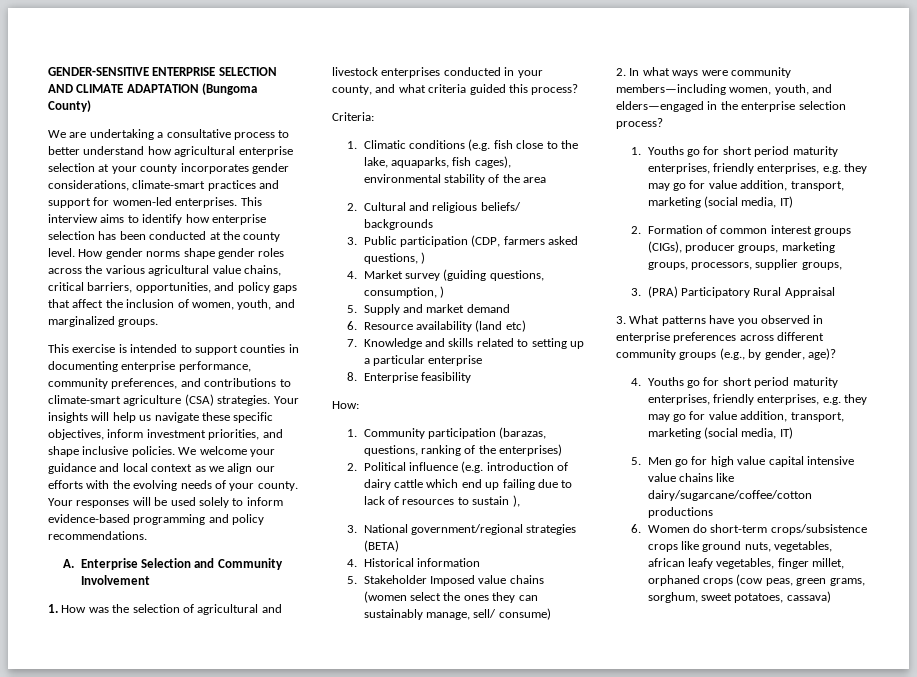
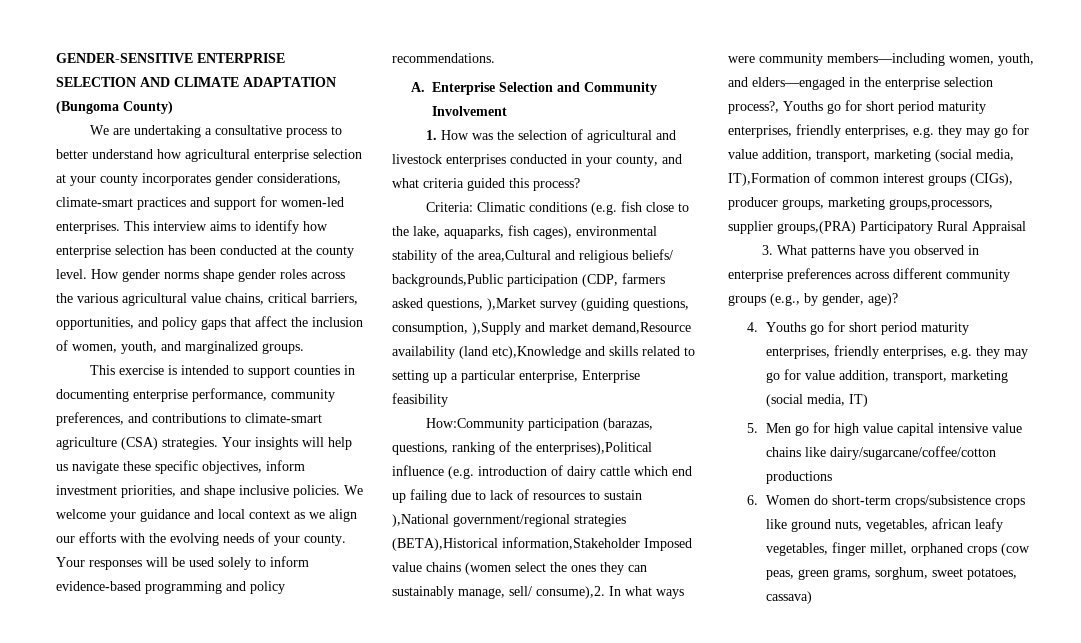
[347,141,358,149] // 1. -> (474, 207) none
[523,177,547,183] [347,202,521,213] [363,219,433,230] [347,236,397,245] area // 2. Cultural and religious beliefs/ backgrounds // 3. Public -> [478,249,673,263] [392,274,503,287] area,Cultural and religious beliefs/ backgrounds,Public
[421,252,426,264] [347,270,403,279] ) // 4. Market -> [487,298,536,311] ),Market
[440,286,445,298] [347,304,510,315] [347,320,526,332] [347,338,422,349] ) // 5. Supply and market demand // 6. Resource availability (land etc) // 7. Knowledge -> [472,322,691,335] [392,346,581,359] ),Supply and market demand,Resource availability (land etc),Knowledge
[428,355,483,366] [347,372,358,381] enterprise // 8. -> [519,370,578,383] enterprise,
[332,401,359,409] [347,428,425,439] How: // 1. Community -> [426,418,525,431] How:Community
[499,444,563,456] [347,462,406,471] enterprises) // 2. Political -> [536,442,652,455] enterprises),Political
[512,495,520,507] [347,524,577,535] [363,540,399,552] [347,558,481,567] [347,575,427,584] ), // 3. National government/regional strategies (BETA) // 4. Historical information // 5. Stakeholder -> [392,514,626,527] [392,537,640,551] ),National government/regional strategies (BETA),Historical information,Stakeholder
[498,608,551,620] [616,68,626,76] consume) // 2. -> [536,586,605,599] consume),2.
[616,118,663,129] [631,147,642,155] process? // 1. -> [728,101,779,114] process?,
[779,196,793,208] [631,225,703,234] IT) // 2. Formation -> [728,173,810,186] IT),Formation
[647,259,842,270] [631,286,678,298] groups, processors, supplier groups, // 3. (PRA) -> [889,199,993,210] [728,221,856,234] groups,processors, supplier groups,(PRA)

